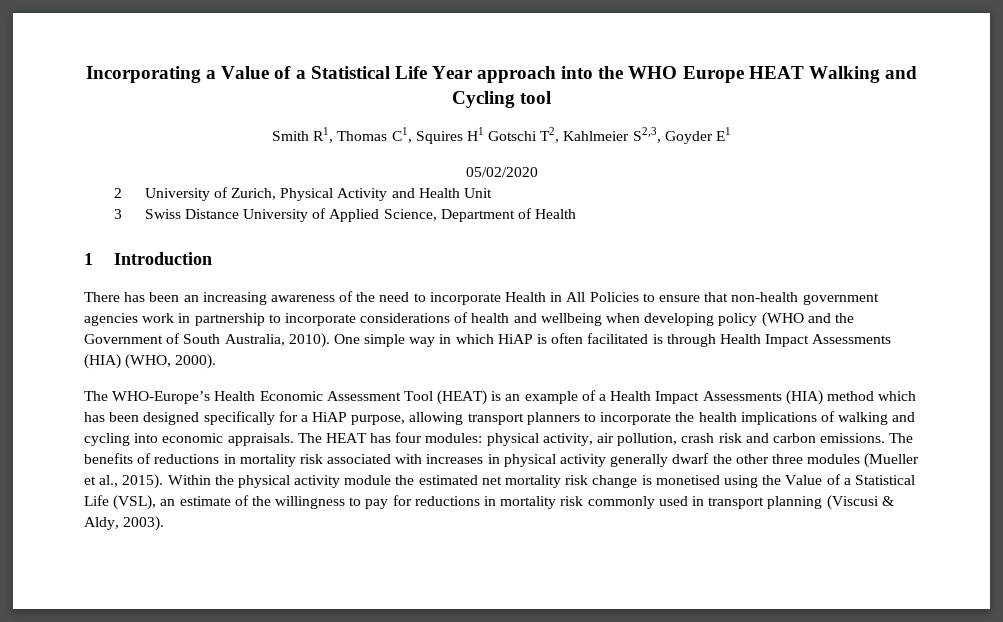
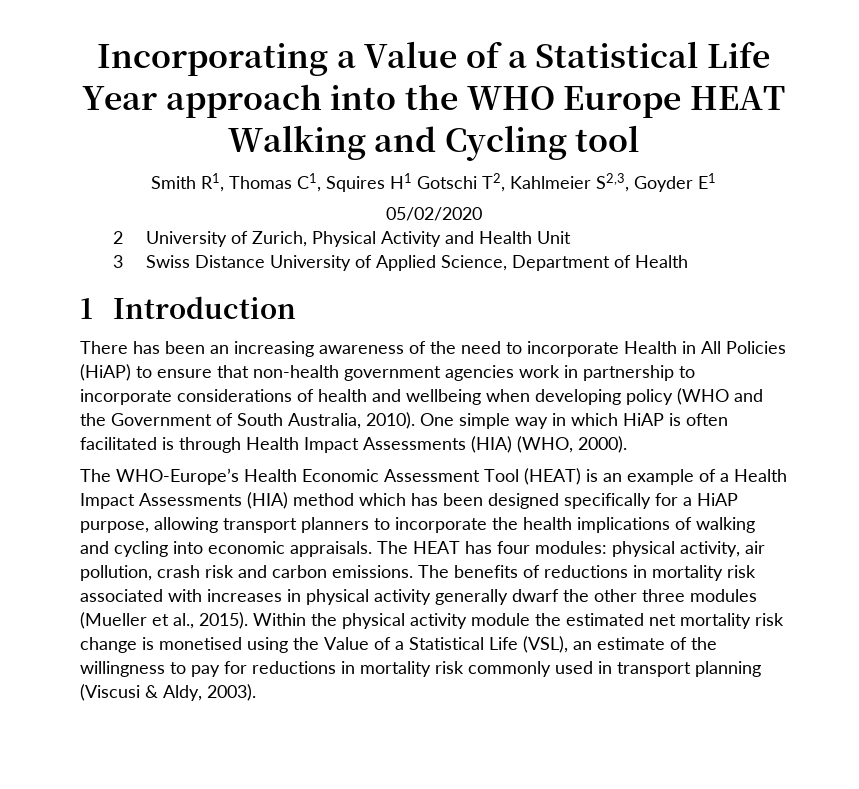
(639, 297) none -> [80,364,131,381] (HiAP)

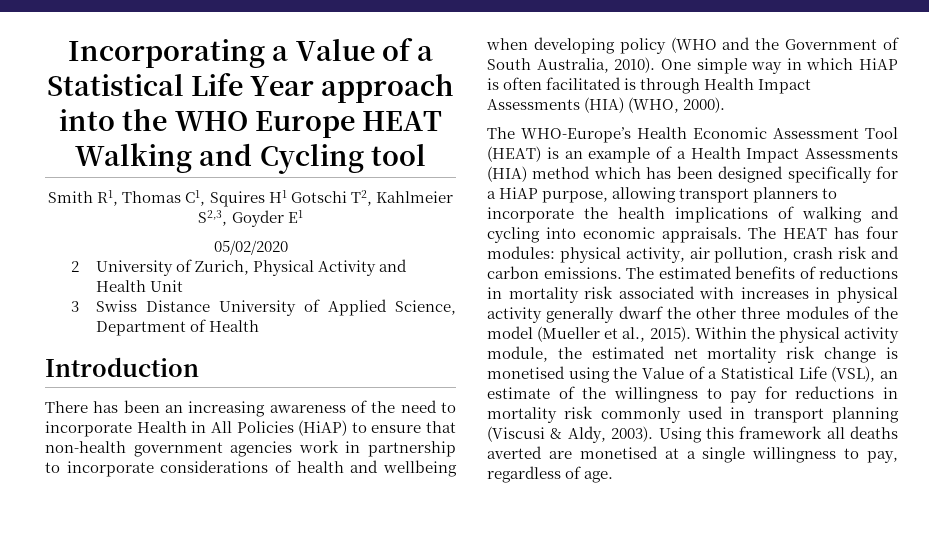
[80,298,93,319] 1 -> (260, 326) none
(449, 571) none -> [658,266,732,279] estimated
(757, 595) none -> [853,306,898,319] [487,326,533,339] of the model
[471,613,530,626] module -> [487,346,548,362] module,
(256, 692) none -> [658,426,898,443] [487,446,898,463] [487,466,614,483] Using this framework all deaths averted are monetised at a single willingness to pay, regardless of age.

